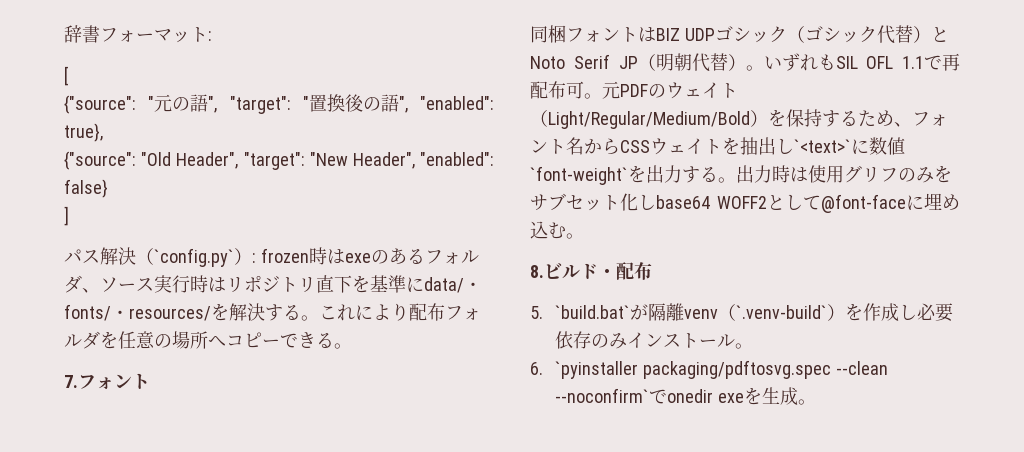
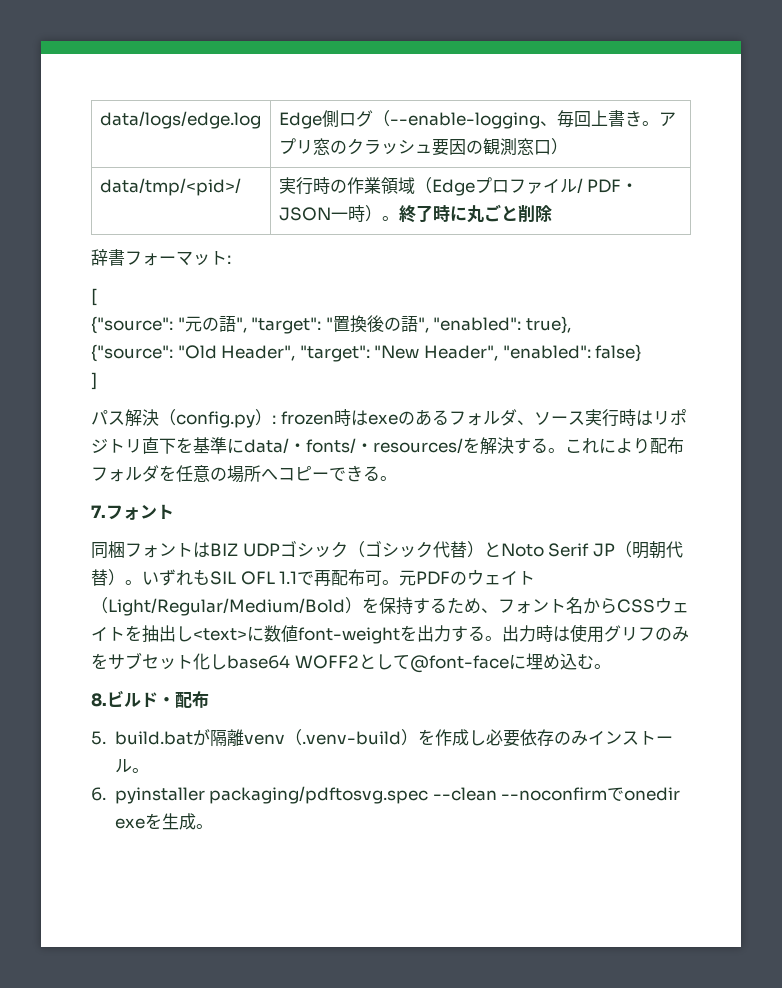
(64, 34) none -> [99,111,261,129] [278,110,676,129] [278,138,568,156] [99,178,241,196] [278,177,639,196] [278,204,552,223] data/logs/edge.log | Edge側ログ（--enable-logging、毎回上書き。アプリ窓のクラッシュ要因の観測窓口） // data/tmp/<pid>/ | 実行時の作業領域（Edgeプロファイル/ PDF・JSON一時）。終了時に丸ごと削除 //
[154,248,234,267] `config.py` -> [176,411,255,428] config.py
[794,137,905,155] [530,166,628,185] `<text>`に数値`font-weight` -> [193,625,400,644] <text>に数値font-weight
[554,305,630,319] `build.bat` -> [114,731,193,745] build.bat
[735,305,827,319] `.venv-build` -> [301,731,401,745] .venv-build
[554,361,638,379] `pyinstaller -> [114,787,205,804] pyinstaller
[554,388,649,403] --noconfirm` -> [501,787,608,801] --noconfirm

